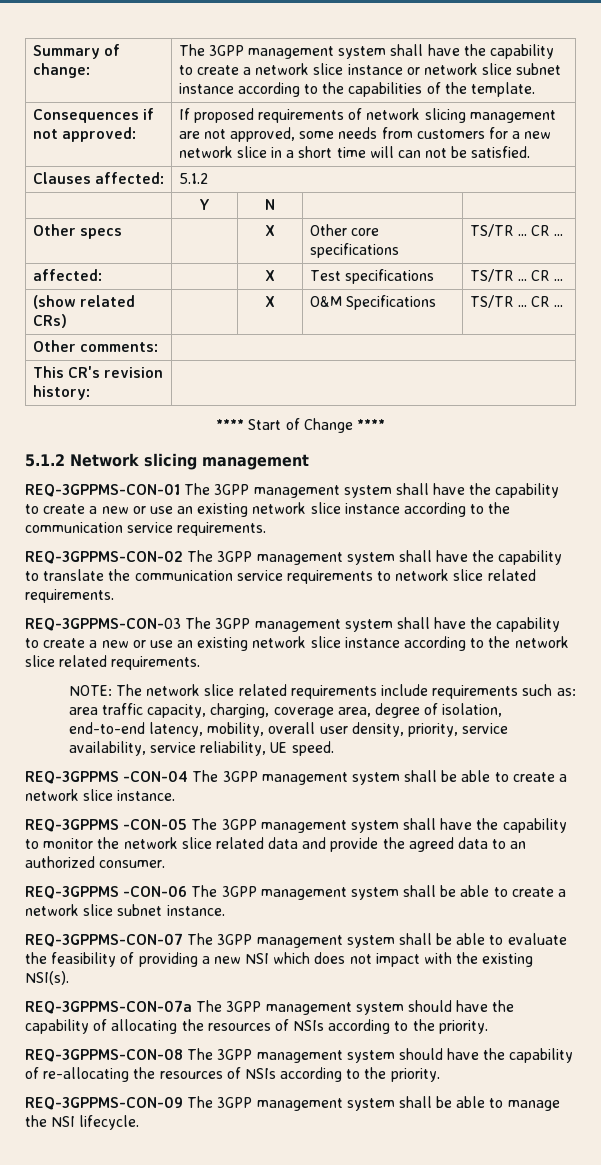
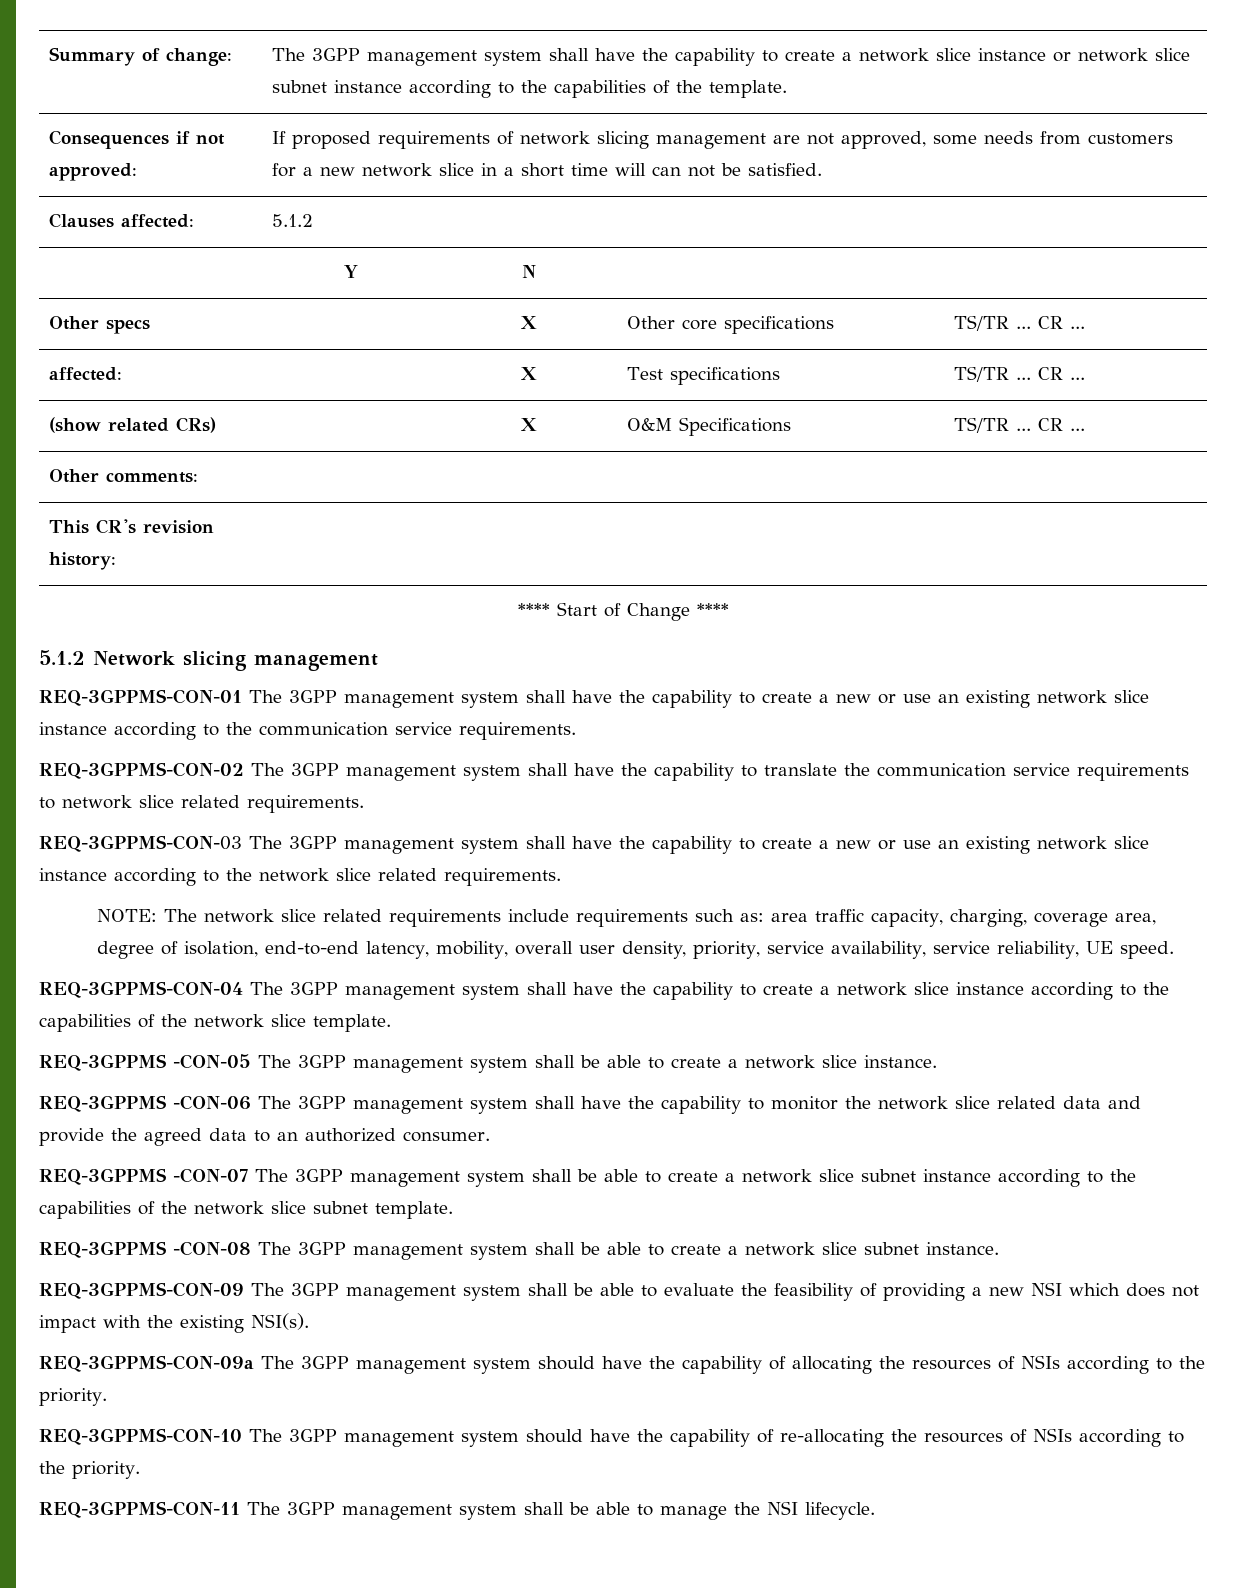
[25,771,189,784] // REQ-3GPPMS -CON-04 -> [39,981,1169,1000] [39,1014,391,1032] [39,1054,251,1071] // REQ-3GPPMS-CON-04 The 3GPP management system shall have the capability to create a network slice instance according to the capabilities of the network slice template. // REQ-3GPPMS -CON-05
[123,819,188,830] -CON-05 -> [173,1095,251,1110] -CON-06
[123,886,188,897] -CON-06 -> [173,1168,1136,1187] [39,1201,453,1219] [39,1241,251,1258] -CON-07 The 3GPP management system shall be able to create a network slice subnet instance according to the capabilities of the network slice subnet template. // REQ-3GPPMS -CON-08
[25,933,183,947] REQ-3GPPMS-CON-07 -> [39,1282,244,1299] REQ-3GPPMS-CON-09
[25,1000,192,1014] REQ-3GPPMS-CON-07a -> [39,1355,254,1372] REQ-3GPPMS-CON-09a
[25,1049,183,1062] REQ-3GPPMS-CON-08 -> [39,1428,242,1445] REQ-3GPPMS-CON-10
[25,1097,183,1110] REQ-3GPPMS-CON-09 -> [39,1501,240,1518] REQ-3GPPMS-CON-11

